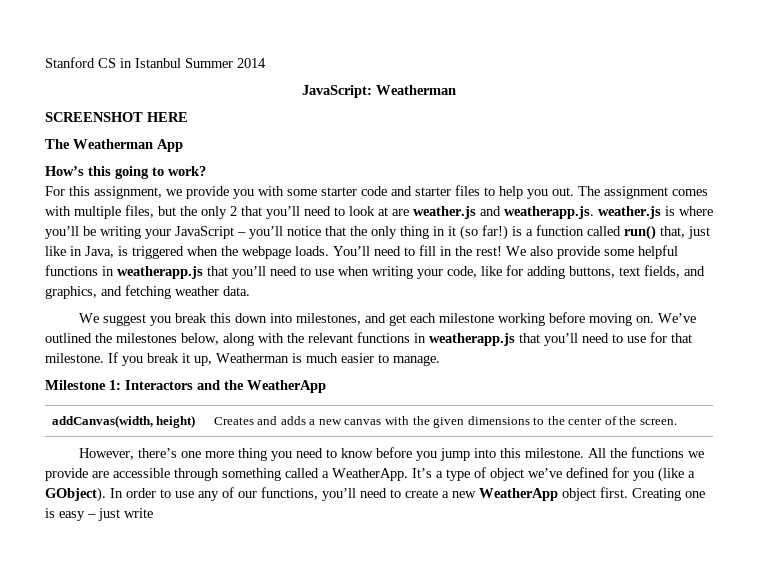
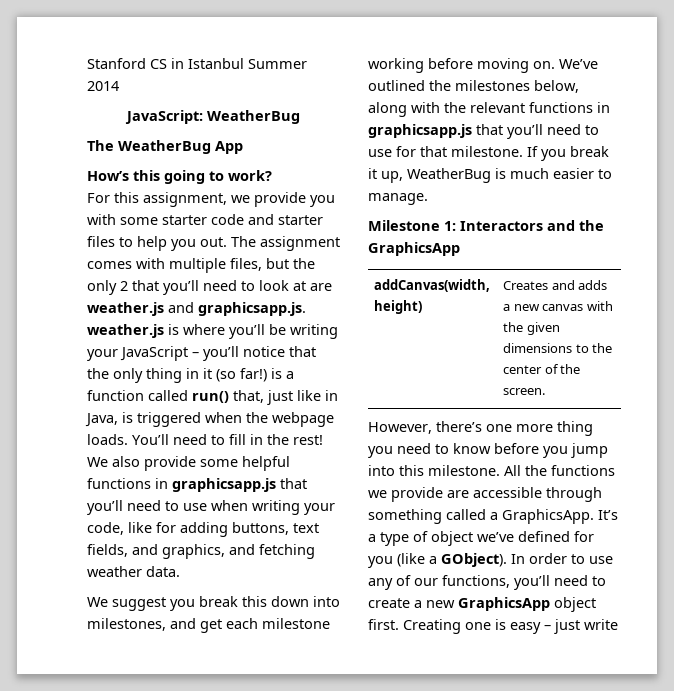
[376,85,456,95] [45,112,188,122] [45,139,153,149] Weatherman // SCREENSHOT HERE // The Weatherman -> [207,110,300,124] [87,140,211,154] WeatherBug // The WeatherBug
[504,206,594,219] weatherapp.js. -> [198,302,306,316] graphicsapp.js.
[117,266,203,279] weatherapp.js -> [172,478,276,492] graphicsapp.js
[429,333,515,346] weatherapp.js -> [368,124,472,138] graphicsapp.js
[216,353,289,363] Weatherman -> [407,168,491,183] WeatherBug
[247,380,326,393] WeatherApp -> [368,242,460,256] GraphicsApp
[332,468,408,481] WeatherApp. -> [502,509,594,524] GraphicsApp.
[479,488,558,501] WeatherApp -> [458,597,550,611] GraphicsApp

